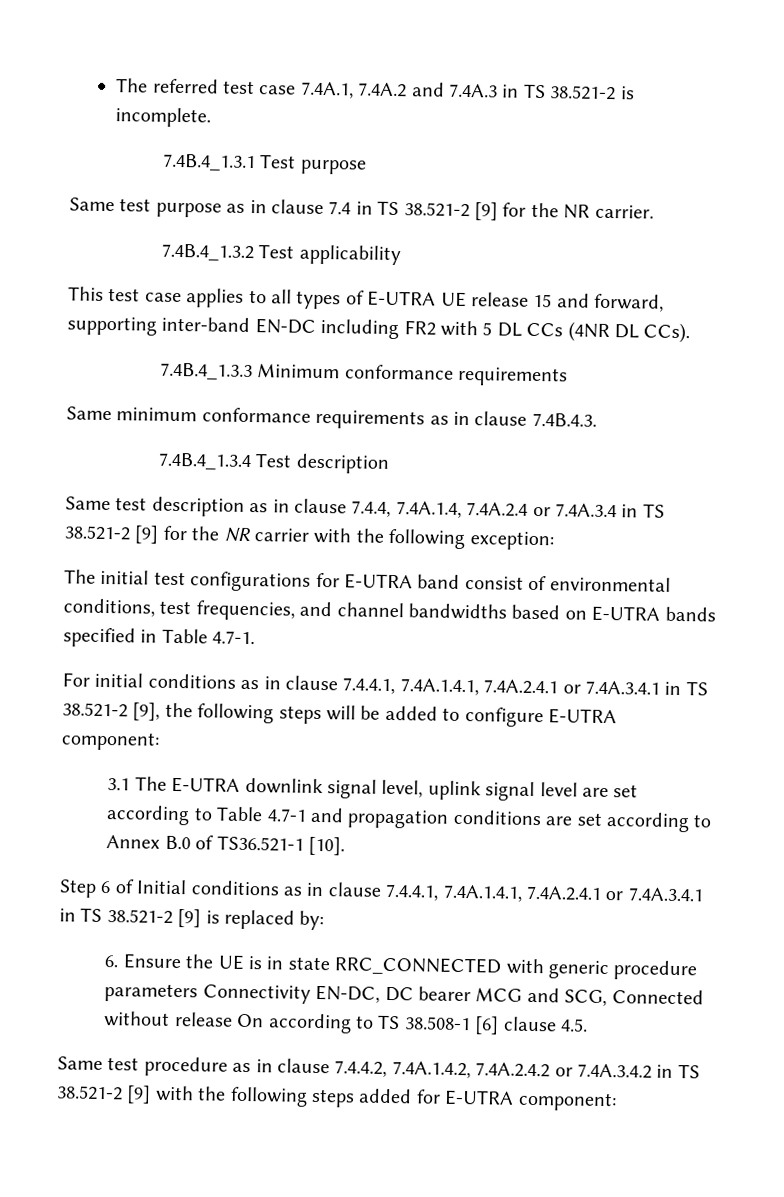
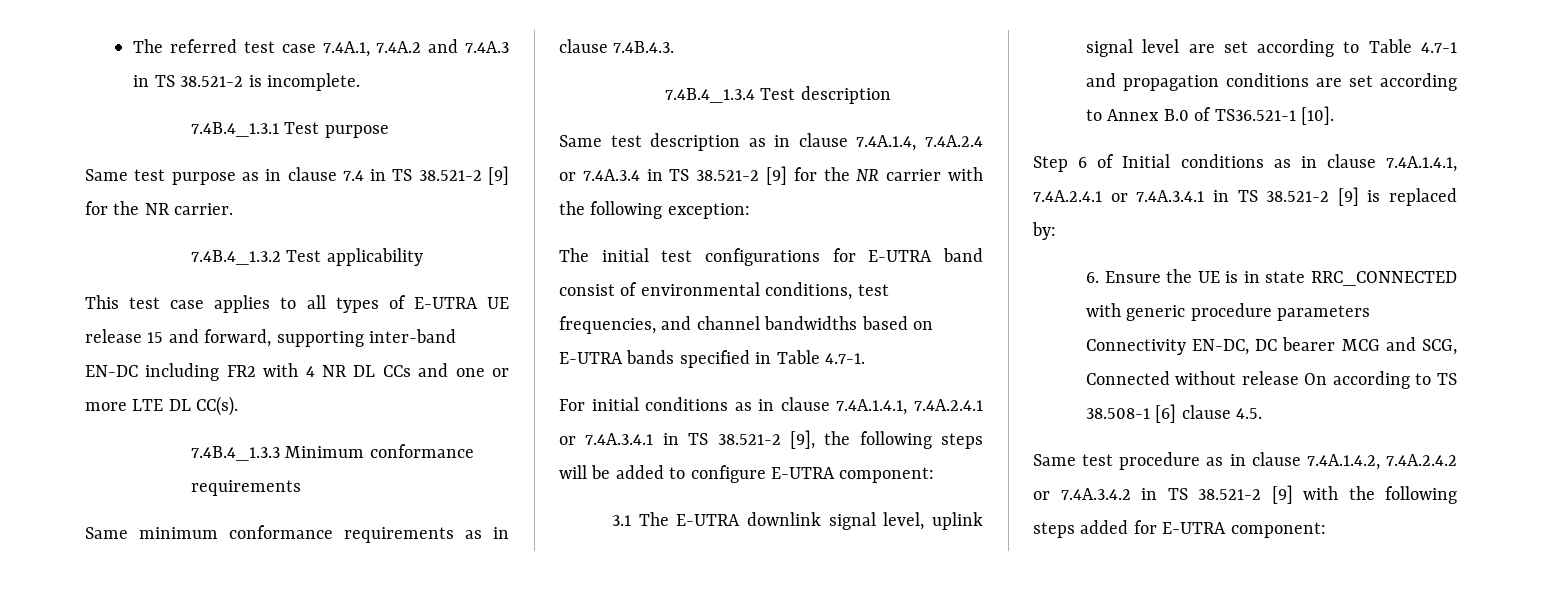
[482,321,691,344] 5 DL CCs (4NR DL CCs). -> [305,363,509,377] [85,396,239,416] 4 NR DL CCs and one or more LTE DL CC(s).
[351,500,392,517] 7.4.4, -> (848, 140) none
[342,677,396,695] 7.4.4.1, -> (830, 404) none
[385,883,440,901] 7.4.4.1, -> (1376, 161) none
[334,1060,388,1077] 7.4.4.2, -> (1301, 459) none

